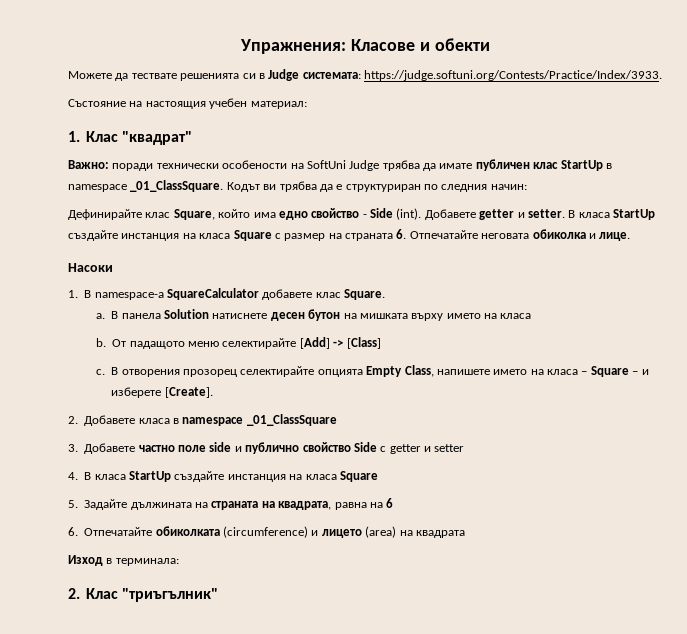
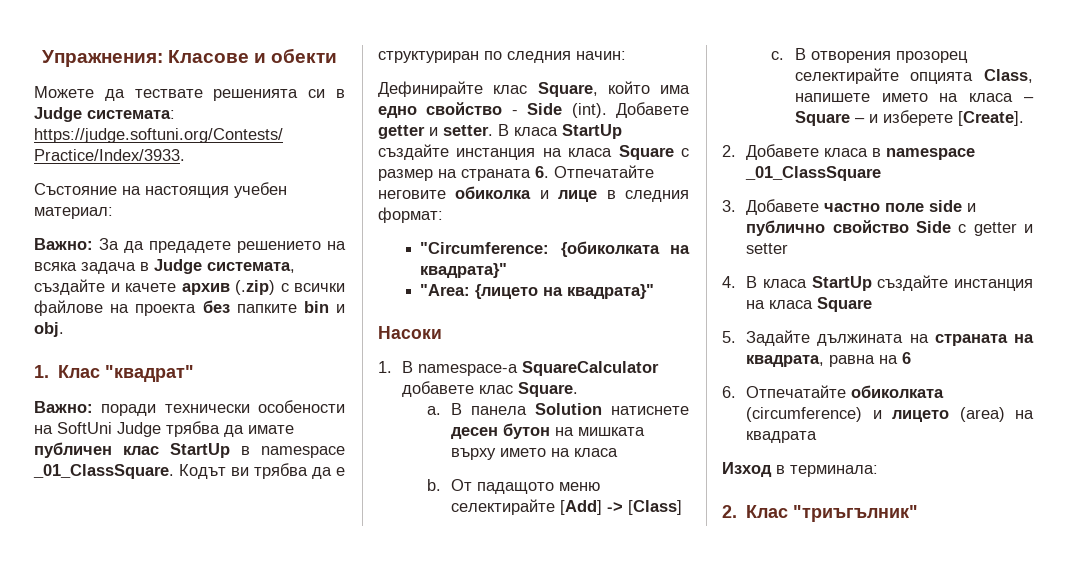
(307, 105) none -> [34,238,346,253] [34,259,295,274] [34,279,345,295] [34,300,345,316] [34,322,64,337] // Важно: За да предадете решението на всяка задача в Judge системата, създайте и качете архив (.zip) с всички файлове на проекта без папките bin и obj.
[481,233,530,239] неговата -> [378,190,446,199] неговите
[599,232,631,241] лице. -> [558,190,689,202] [378,207,443,223] [420,241,690,257] [420,263,508,278] [420,284,655,299] лице в следния формат: // "Circumference: {обиколката на квадрата}" // "Area: {лицето на квадрата}"
[366,366,403,377] Empty -> (974, 78) none

